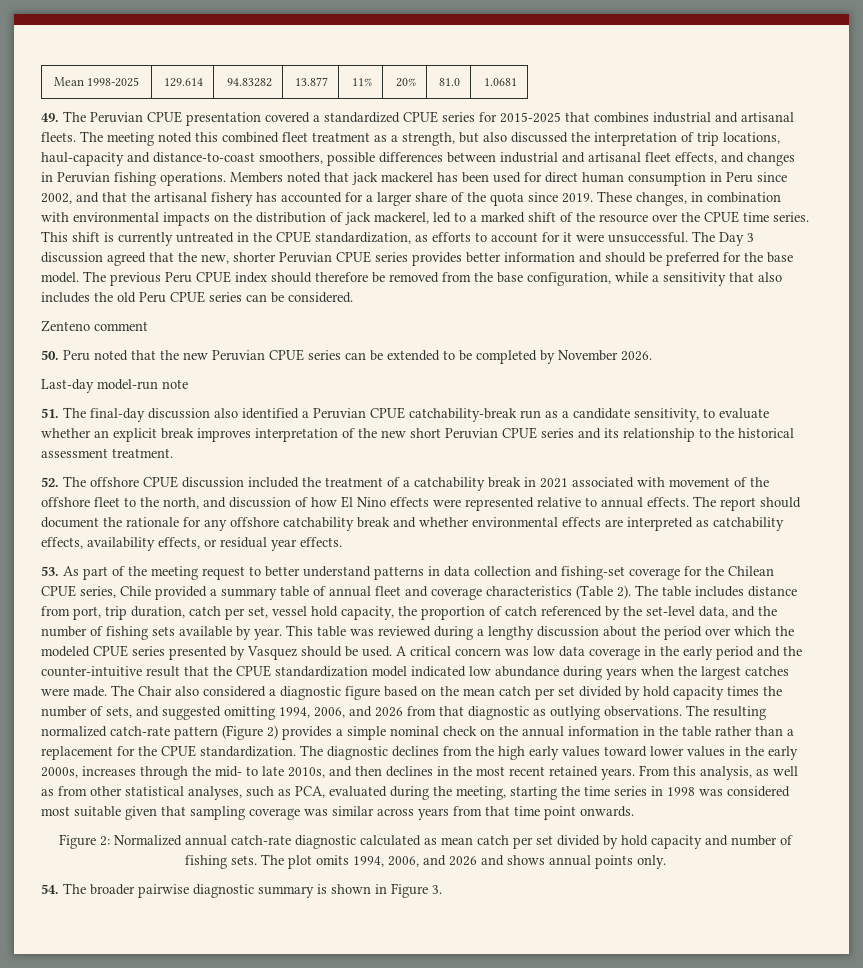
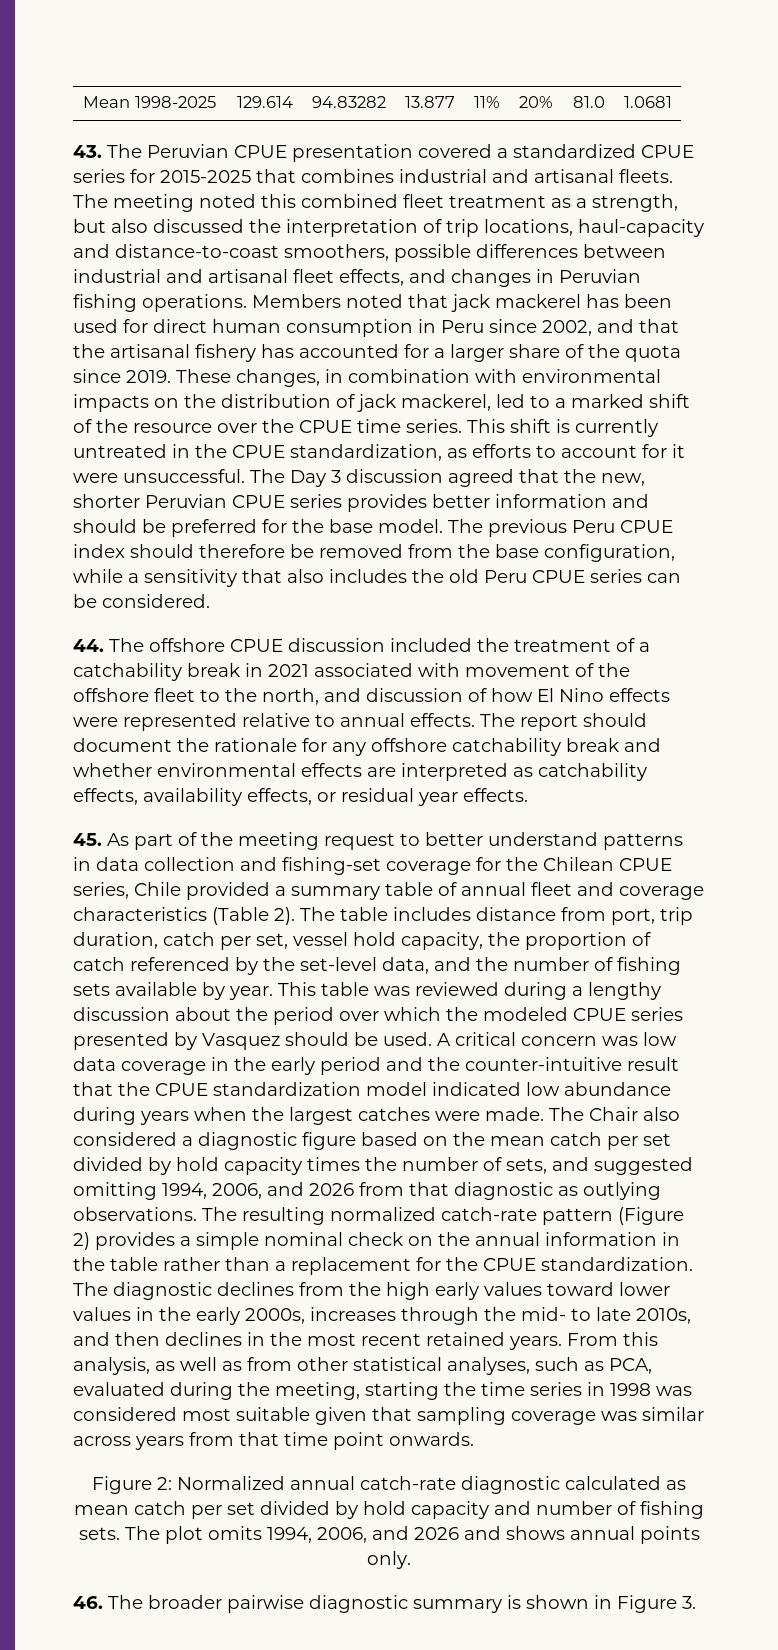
[41,113,59,122] 49. -> [73,145,102,158] 43.
[41,320,148,332] [41,349,652,364] [41,379,188,393] [41,407,769,422] [41,427,794,442] [41,448,173,458] [41,477,59,487] Zenteno comment // 50. Peru noted that the new Peruvian CPUE series can be extended to be completed by November 2026. // Last-day model-run note // 51. The final-day discussion also identified a Peruvian CPUE catchability-break run as a candidate sensitivity, to evaluate whether an explicit break improves interpretation of the new short Peruvian CPUE series and its relationship to the historical assessment treatment. // 52. -> [73,639,104,652] 44.
[41,566,59,576] 53. -> [73,833,102,846] 45.
[41,884,59,894] 54. -> [73,1596,103,1609] 46.

